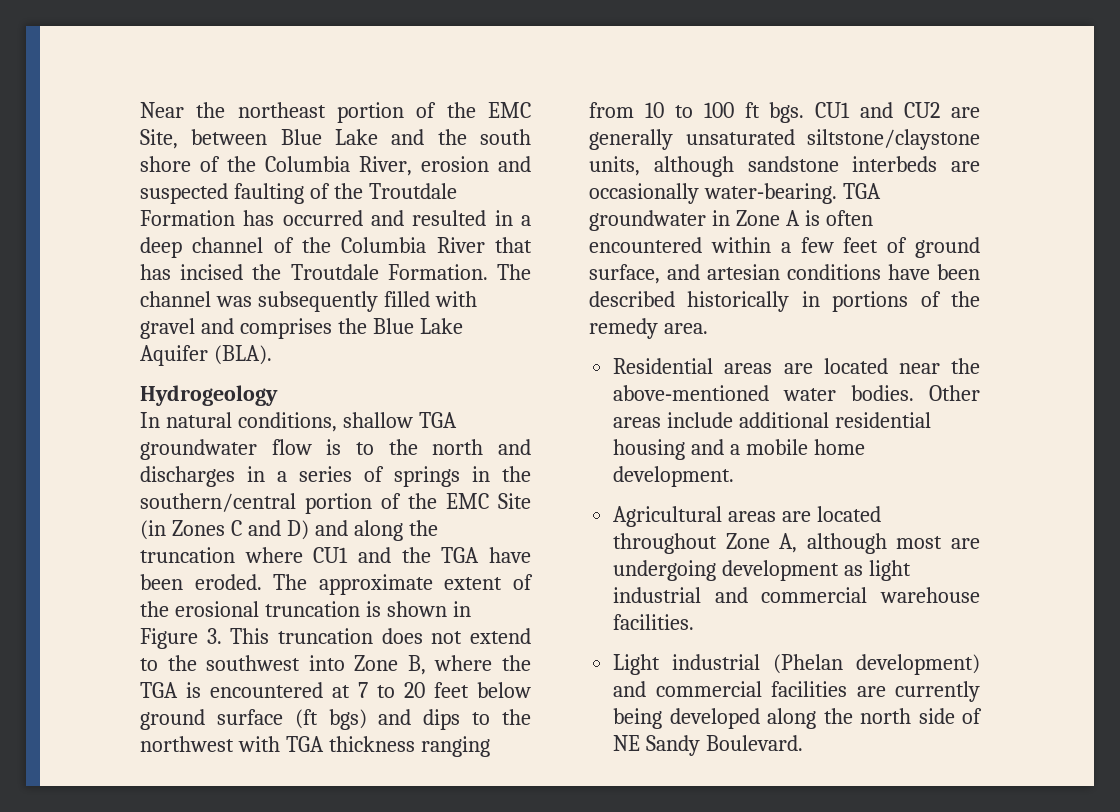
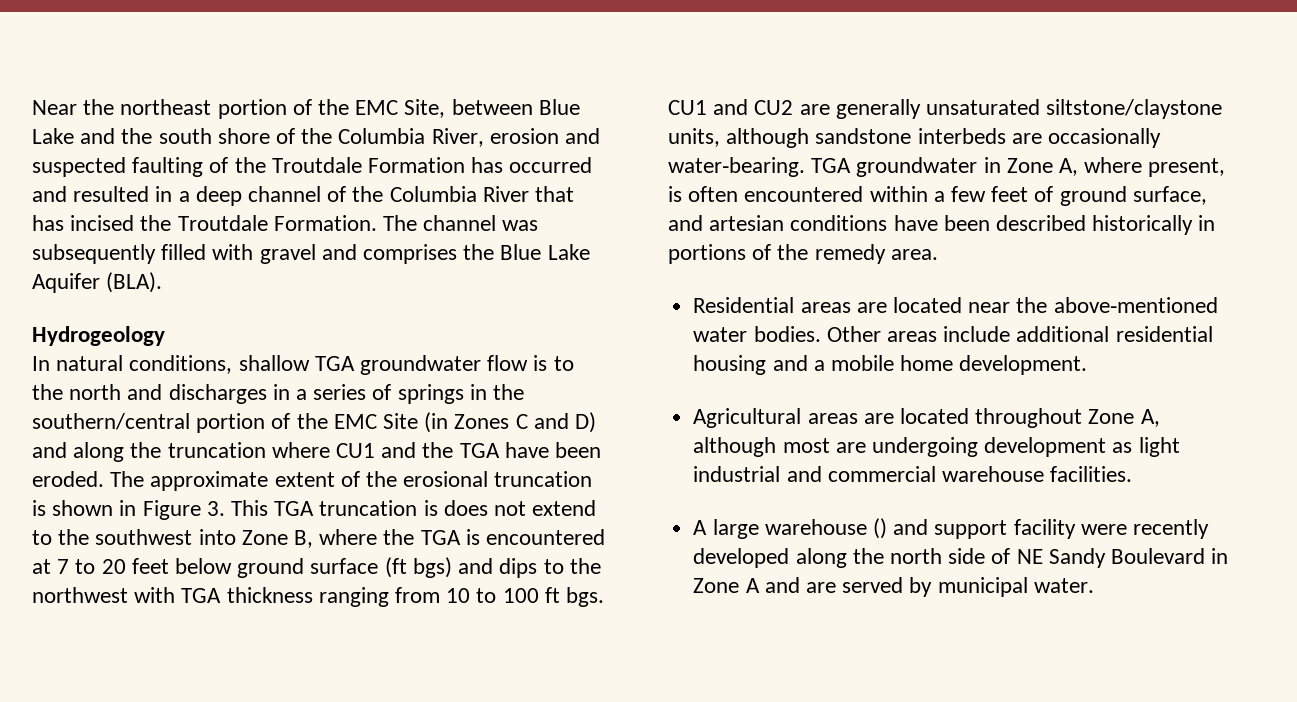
[278,628,373,644] truncation -> [274,500,438,516] TGA truncation is
[785,210,800,226] A -> [1059,157,1226,177] A, where present,
[613,654,980,675] [613,681,980,702] [613,708,663,729] Light industrial (Phelan development) and commercial facilities are currently being -> [693,518,1209,539] A large warehouse () and support facility were recently
[706,735,804,751] Boulevard. -> [1110,548,1229,564] [693,577,1094,597] Boulevard in Zone A and are served by municipal water.

